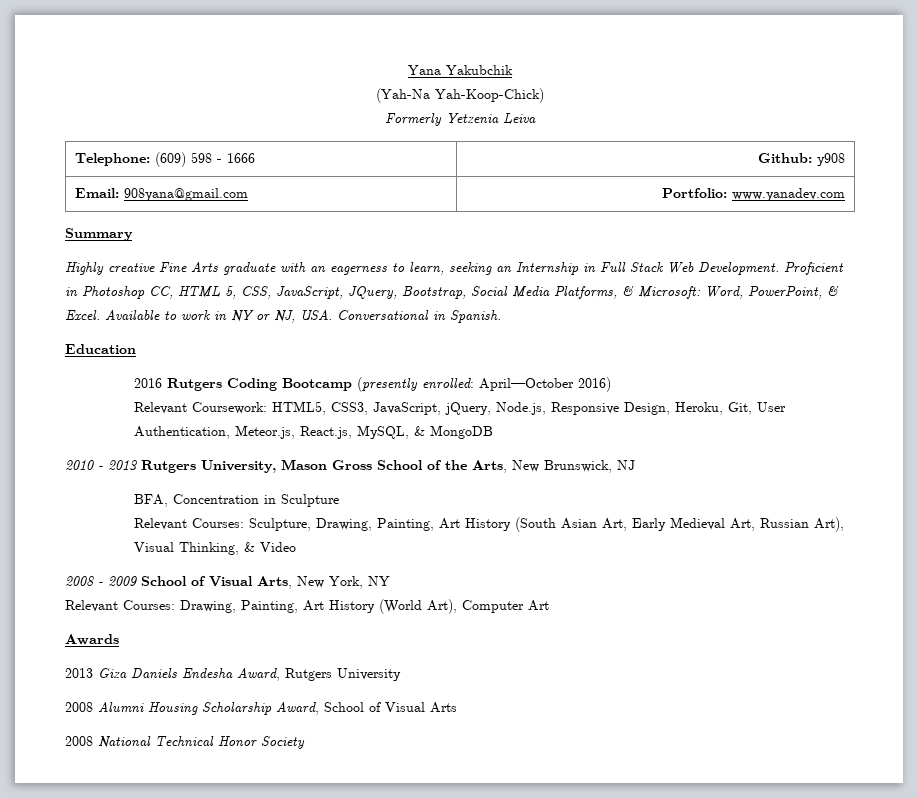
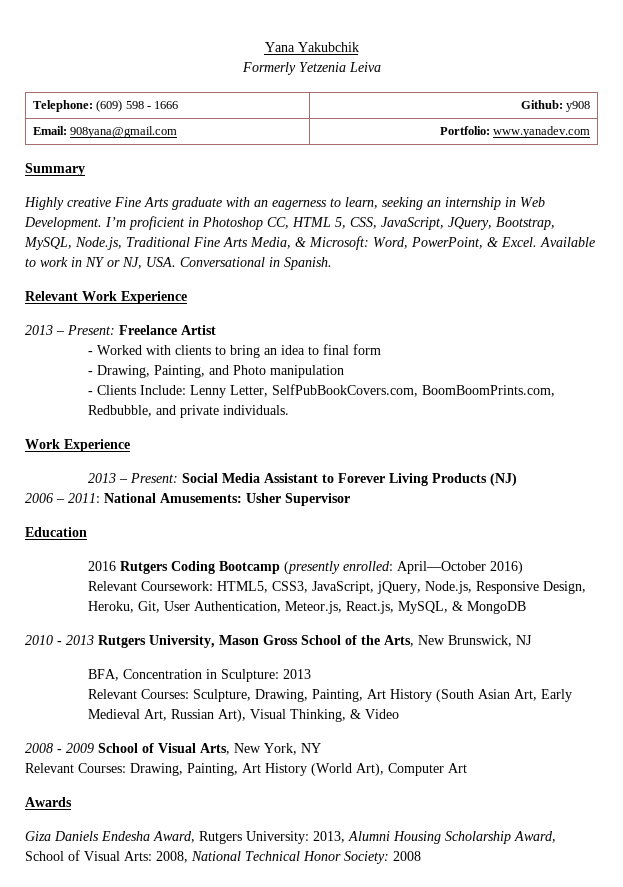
[376,88,544,103] // (Yah-Na Yah-Koop-Chick) -> (359, 47) none
[516,262,844,275] Internship in Full Stack Web Development. Proficient -> [445,197,545,210] [24,216,185,230] internship in Web Development. I’m proficient
[471,286,617,299] Social Media Platforms, -> [24,237,291,250] MySQL, Node.js, Traditional Fine Arts Media,
(501, 316) none -> [25,291,187,304] [25,325,216,335] [88,344,382,358] [88,365,345,378] [88,384,556,398] [88,405,290,418] [25,439,130,452] [88,473,518,486] [25,493,350,506] // Relevant Work Experience // 2013 – Present: Freelance Artist // - Worked with clients to bring an idea to final form // - Drawing, Painting, and Photo manipulation // - Clients Include: Lenny Letter, SelfPubBookCovers.com, BoomBoomPrints.com, Redbubble, and private individuals. // Work Experience // 2013 – Present: Social Media Assistant to Forever Living Products (NJ) // 2006 – 2011: National Amusements: Usher Supervisor
[280,494,339,507] Sculpture -> [221,669,312,682] Sculpture: 2013
[65,668,93,678] 2013 -> (72, 802) none
[337,668,401,681] [65,702,93,712] University // 2008 -> [246,831,345,844] University: 2013,
[430,702,457,713] [65,736,93,746] Arts // 2008 -> [124,851,188,863] Arts: 2008,
[261,736,305,749] Society -> [344,851,421,864] Society: 2008

